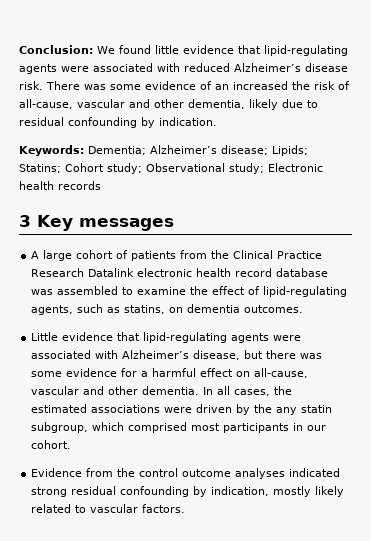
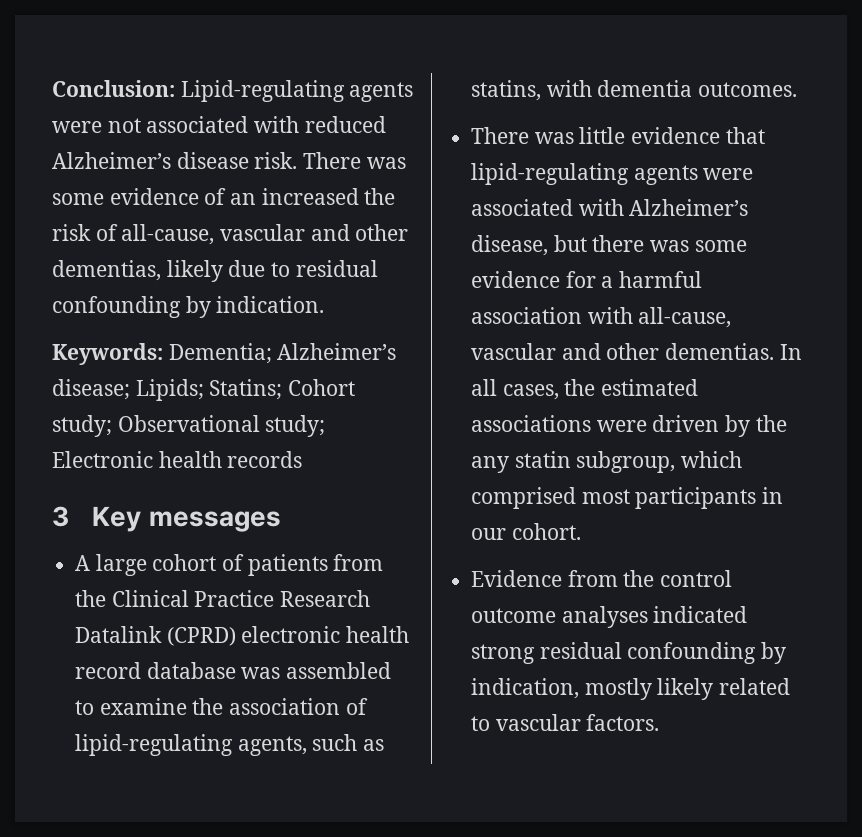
[97,45,348,56] [19,64,89,74] We found little evidence that lipid-regulating agents were -> [180,80,414,102] [52,118,141,133] Lipid-regulating agents were not
[188,99,245,109] dementia, -> [52,260,161,281] dementias,
(135, 272) none -> [166,627,236,646] (CPRD)
[212,286,246,295] effect -> [229,698,341,715] association
[169,307,184,313] on -> [546,80,592,97] with
[31,332,59,341] Little -> [471,127,626,144] There was little
[200,368,309,378] [31,386,200,395] effect on all-cause, vascular and other dementia. -> [471,307,732,328] [471,343,775,360] association with all-cause, vascular and other dementias.

